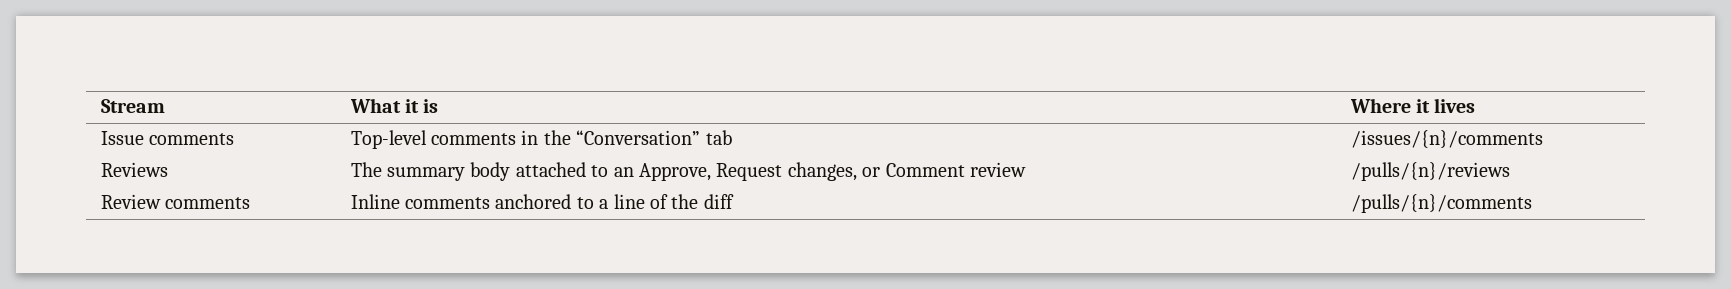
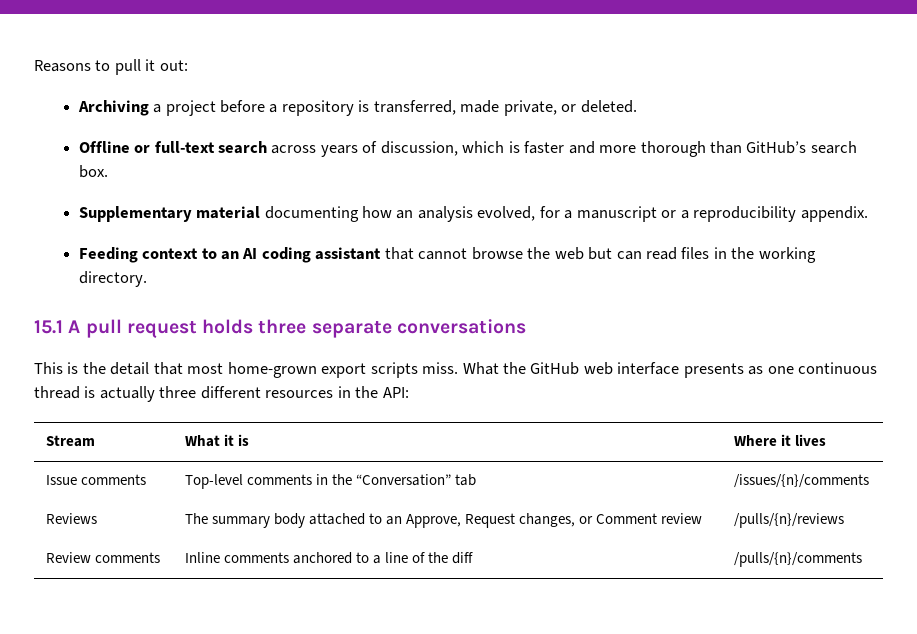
(100, 106) none -> [34,59,188,75] [77,100,637,116] [78,141,857,157] [78,165,108,178] [78,206,868,222] [78,247,816,263] [78,271,147,287] [34,319,526,338] [34,362,878,378] [34,386,409,402] Reasons to pull it out: // Archiving a project before a repository is transferred, made private, or deleted. // Offline or full-text search across years of discussion, which is faster and more thorough than GitHub’s search box. // Supplementary material documenting how an analysis evolved, for a manuscript or a reproducibility appendix. // Feeding context to an AI coding assistant that cannot browse the web but can read files in the working directory. // 15.1 A pull request holds three separate conversations // This is the detail that most home-grown export scripts miss. What the GitHub web interface presents as one continuous thread is actually three different resources in the API: //

